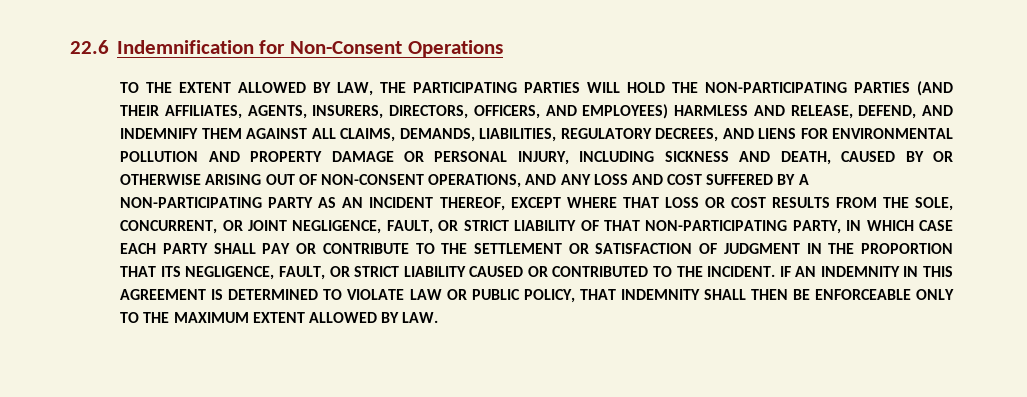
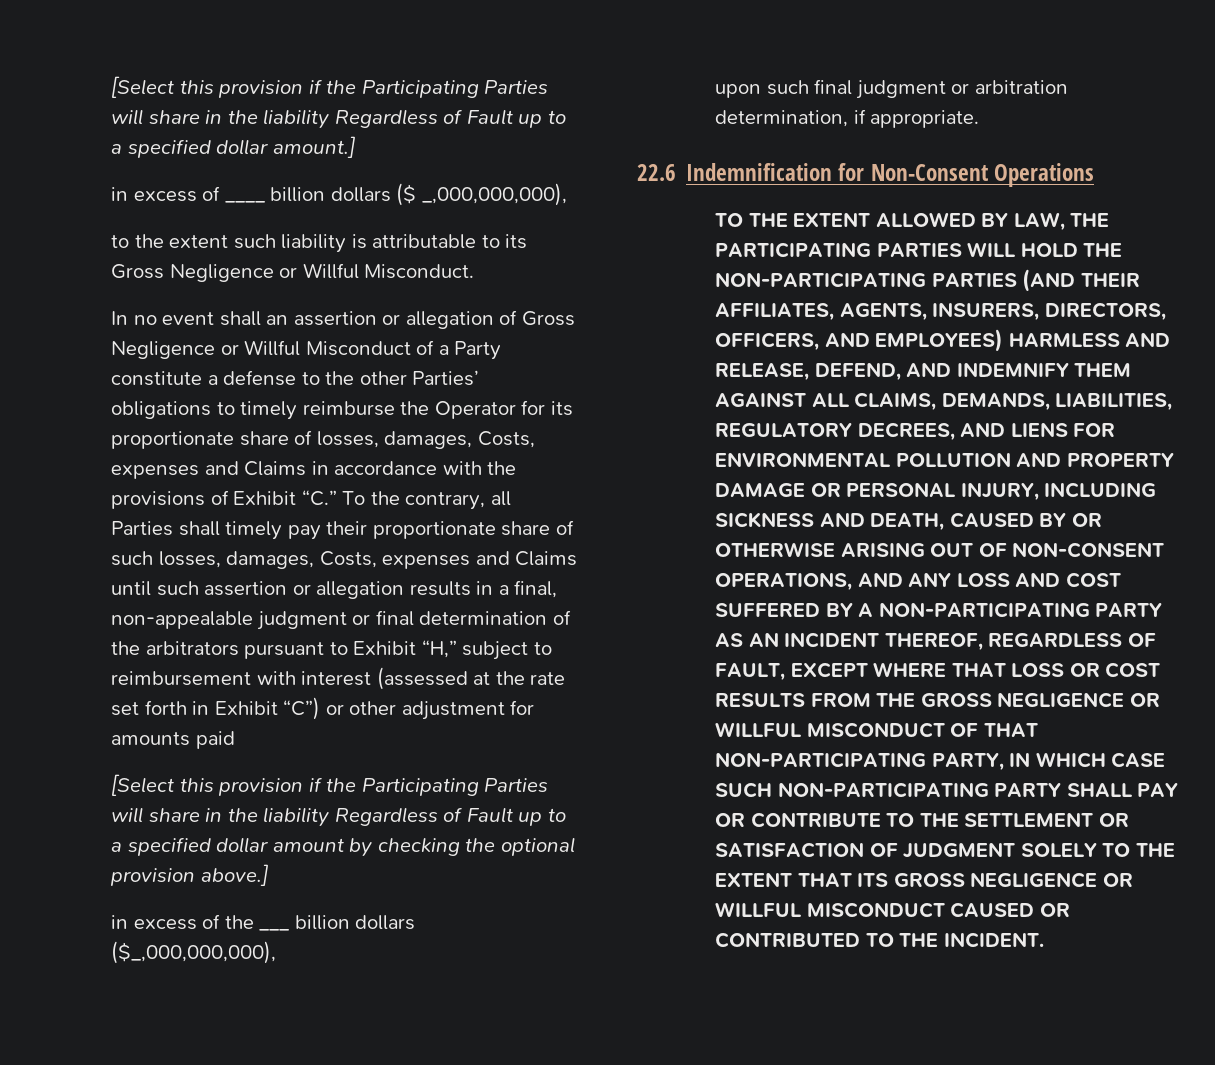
(70, 47) none -> [111,76,549,98] [111,109,566,129] [111,136,356,158] [111,186,221,202] [224,183,567,206] [111,234,528,253] [111,263,475,282] [111,310,575,329] [111,340,502,360] [111,370,480,386] [111,400,573,420] [111,430,535,449] [111,461,517,479] [111,490,511,510] [111,520,574,540] [111,551,578,569] [111,580,558,599] [111,610,571,630] [111,640,552,660] [111,667,566,690] [111,697,535,720] [111,731,235,749] [111,774,549,796] [111,807,566,827] [111,837,575,857] [110,864,269,886] [111,914,254,930] [259,915,416,931] [111,941,277,964] [715,79,1068,99] [715,109,980,128] [Select this provision if the Participating Parties will share in the liability Regardless of Fault up to a specified dollar amount.] // in excess of ____ billion dollars ($ _,000,000,000), // to the extent such liability is attributable to its Gross Negligence or Willful Misconduct. // In no event shall an assertion or allegation of Gross Negligence or Willful Misconduct of a Party constitute a defense to the other Parties’ obligations to timely reimburse the Operator for its proportionate share of losses, damages, Costs, expenses and Claims in accordance with the provisions of Exhibit “C.” To the contrary, all Parties shall timely pay their proportionate share of such losses, damages, Costs, expenses and Claims until such assertion or allegation results in a final, non-appealable judgment or final determination of the arbitrators pursuant to Exhibit “H,” subject to reimbursement with interest (assessed at the rate set forth in Exhibit “C”) or other adjustment for amounts paid // [Select this provision if the Participating Parties will share in the liability Regardless of Fault up to a specified dollar amount by checking the optional provision above.] // in excess of the ___ billion dollars ($_,000,000,000), // upon such final judgment or arbitration determination, if appropriate. //
(505, 204) none -> [988,633,1156,647] [715,663,786,681] REGARDLESS OF FAULT,
[915,197,954,211] [120,220,577,234] SOLE, CONCURRENT, OR JOINT NEGLIGENCE, FAULT, OR STRICT LIABILITY -> [920,692,1160,708] [715,722,945,738] GROSS NEGLIGENCE OR WILLFUL MISCONDUCT
[120,243,157,254] EACH -> [715,782,989,798] SUCH NON-PARTICIPATING
[806,243,953,254] [120,266,466,280] IN THE PROPORTION THAT ITS NEGLIGENCE, FAULT, OR STRICT LIABILITY -> [1020,843,1175,857] [715,872,1133,888] [715,902,945,918] SOLELY TO THE EXTENT THAT ITS GROSS NEGLIGENCE OR WILLFUL MISCONDUCT
[779,266,954,277] [120,289,955,303] [120,312,439,323] IF AN INDEMNITY IN THIS AGREEMENT IS DETERMINED TO VIOLATE LAW OR PUBLIC POLICY, THAT INDEMNITY SHALL THEN BE ENFORCEABLE ONLY TO THE MAXIMUM EXTENT ALLOWED BY LAW. -> (1044, 940) none

